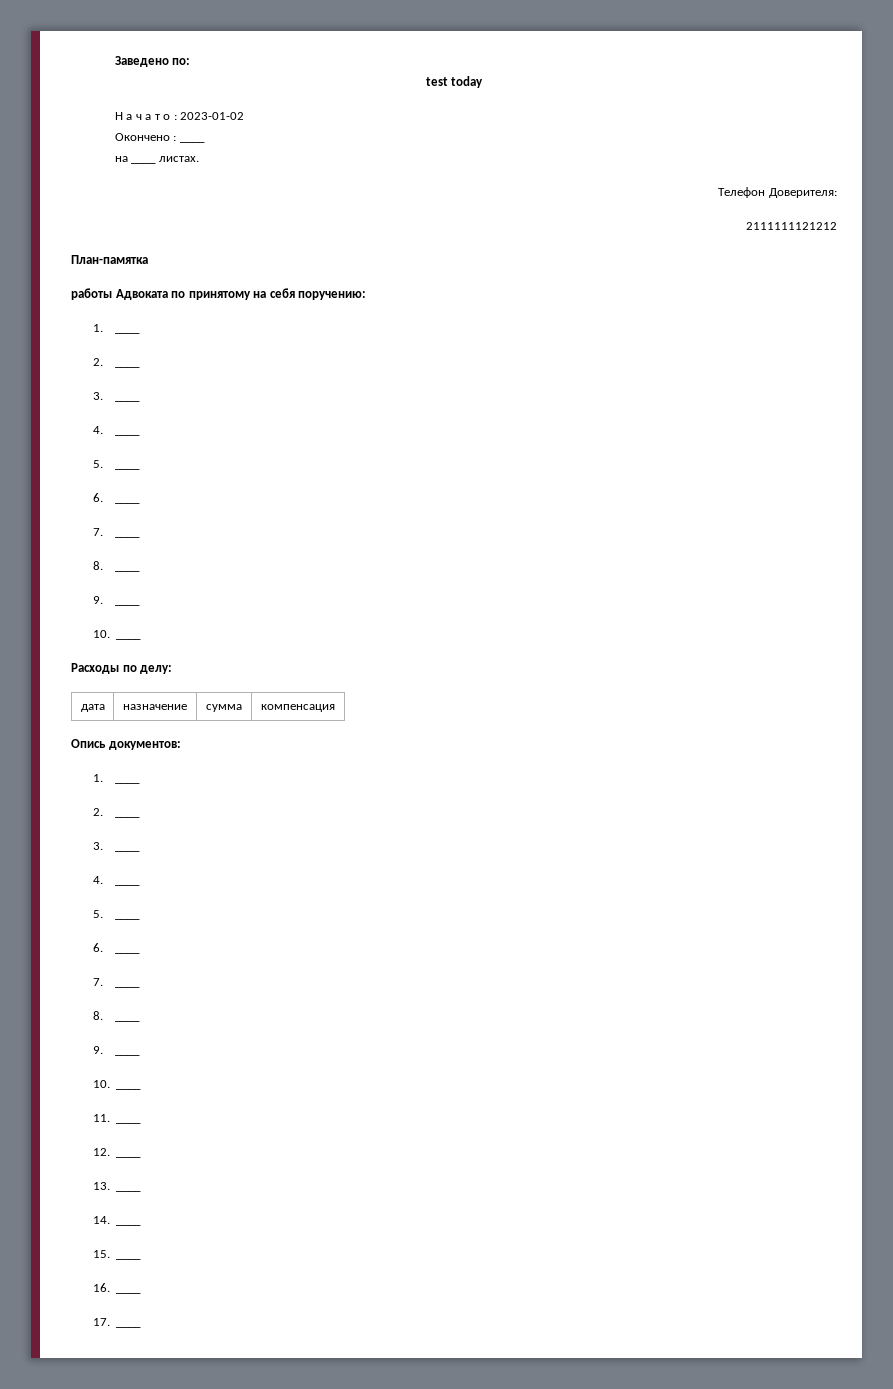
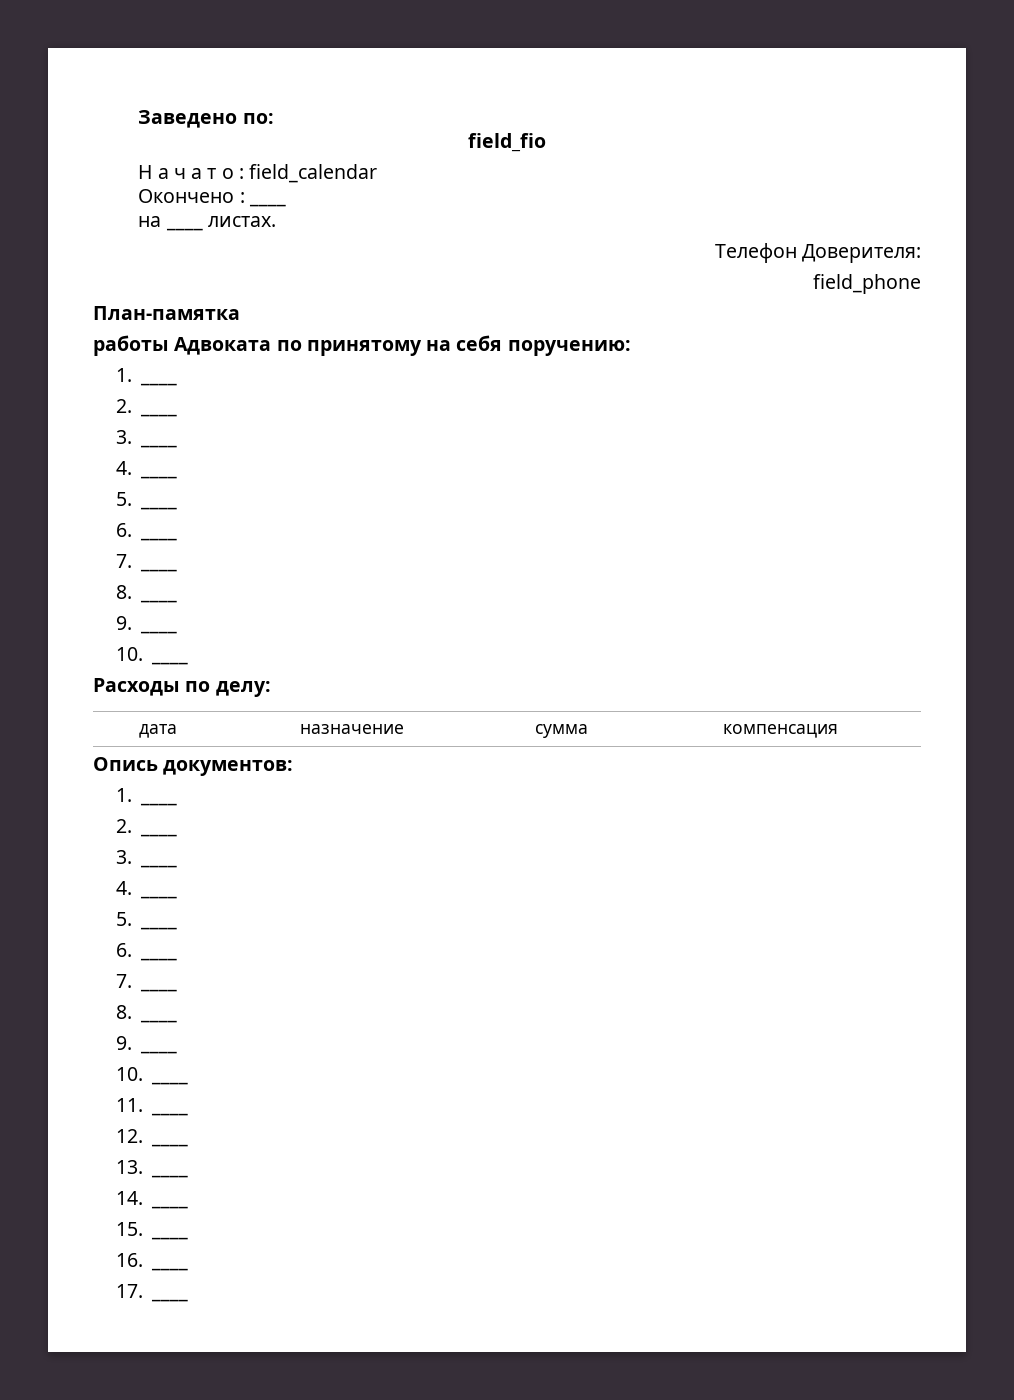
[425,76,484,88] test today -> [468,133,546,152] field_fio
[180,112,245,120] 2023-01-02 -> [249,164,378,183] field_calendar
[746,222,837,230] 2111111121212 -> [813,274,921,294] field_phone

